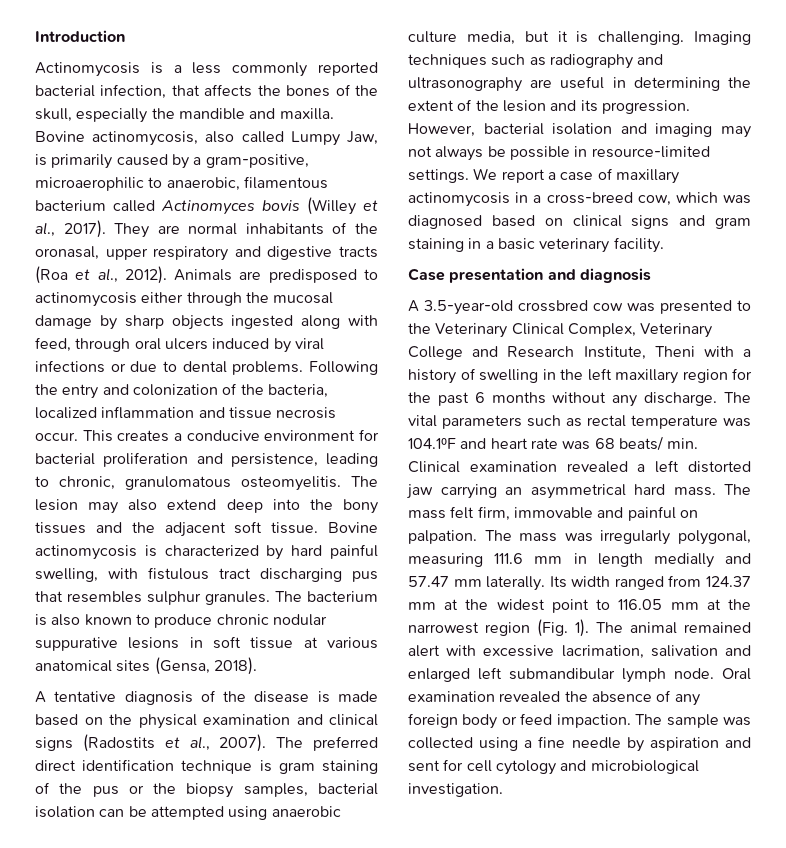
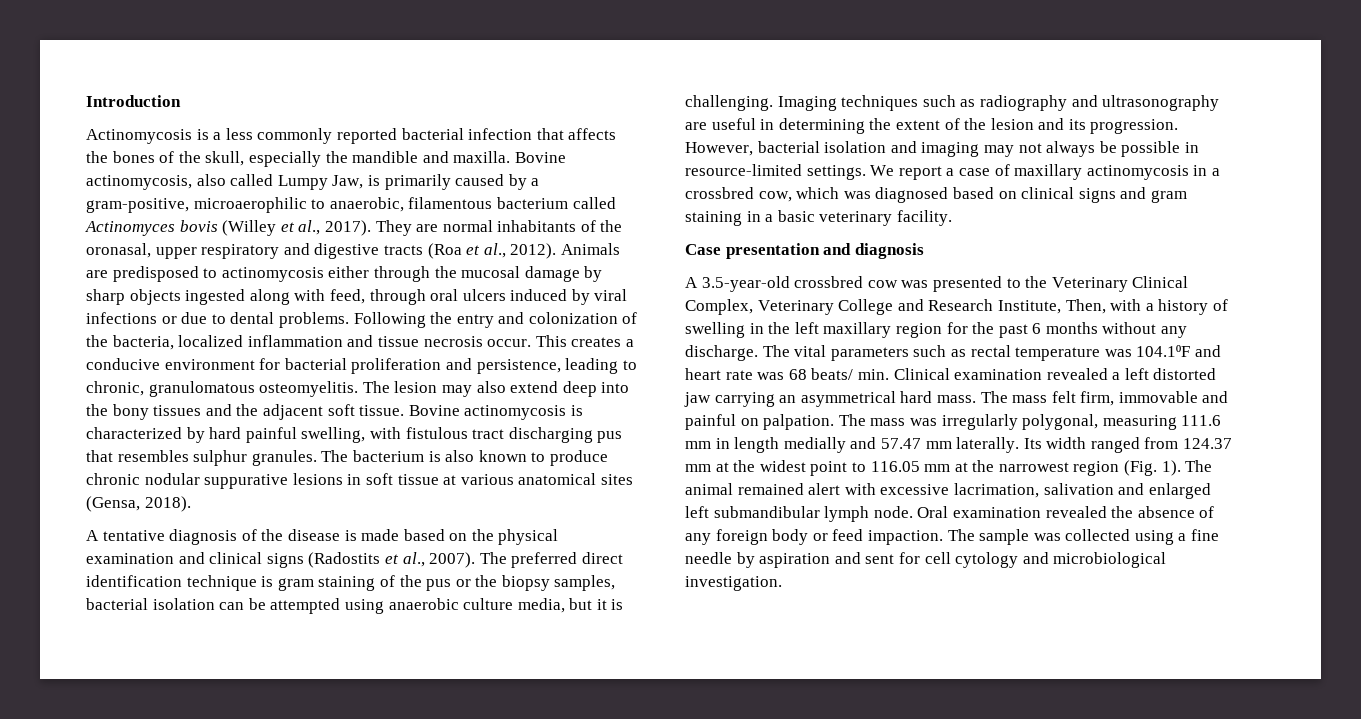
[100,84,167,99] infection, -> [468,128,533,140] infection
[546,192,633,204] cross-breed -> [685,187,754,199] crossbred
[654,346,695,357] Theni -> [1065,299,1106,314] Then,

